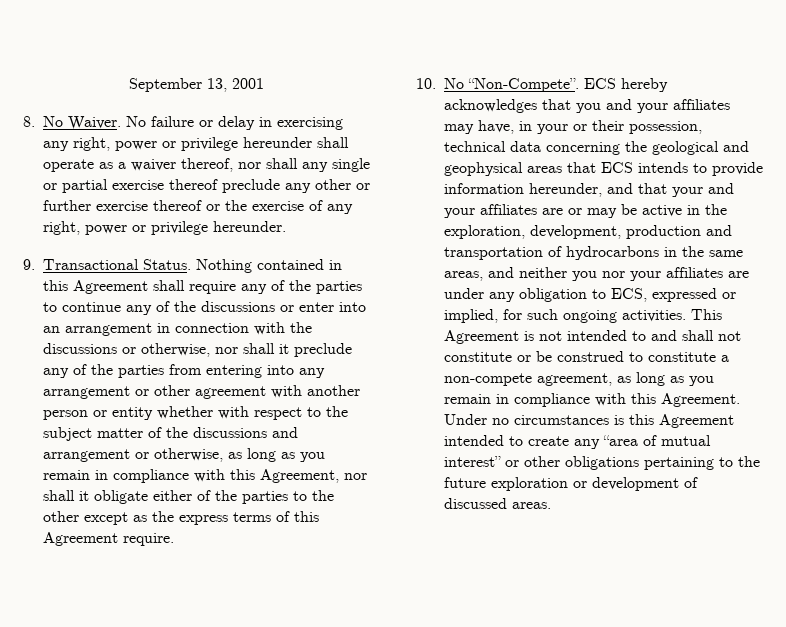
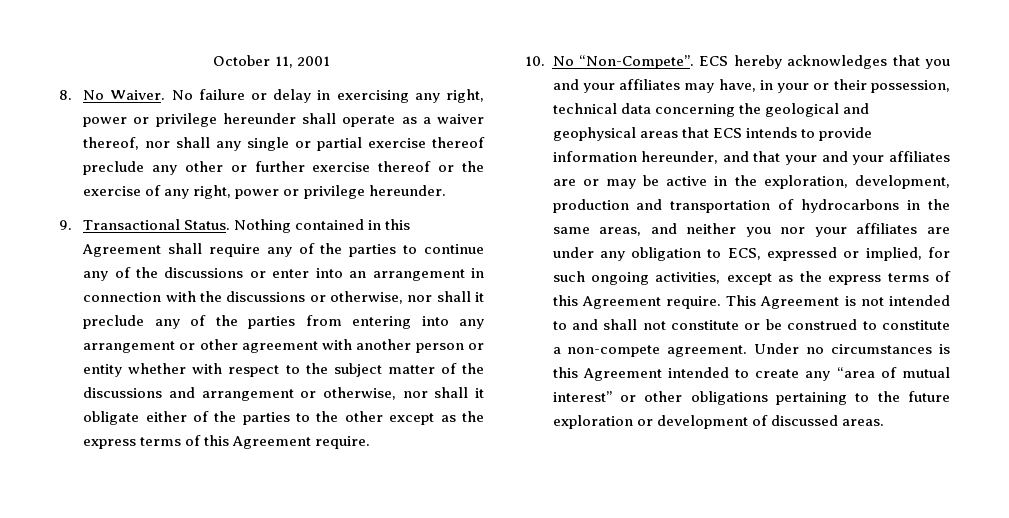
[129,78,227,92] September 13, -> [213,55,293,68] October 11,
[228,448,325,462] [43,469,339,483] as long as you remain in compliance with this Agreement, -> (396, 393) none
[622,310,686,322] activities. -> [655,271,951,285] [552,295,721,309] activities, except as the express terms of this Agreement require.
[537,372,714,386] [444,393,740,407] agreement, as long as you remain in compliance with this Agreement. -> [667,345,748,357] agreement.

